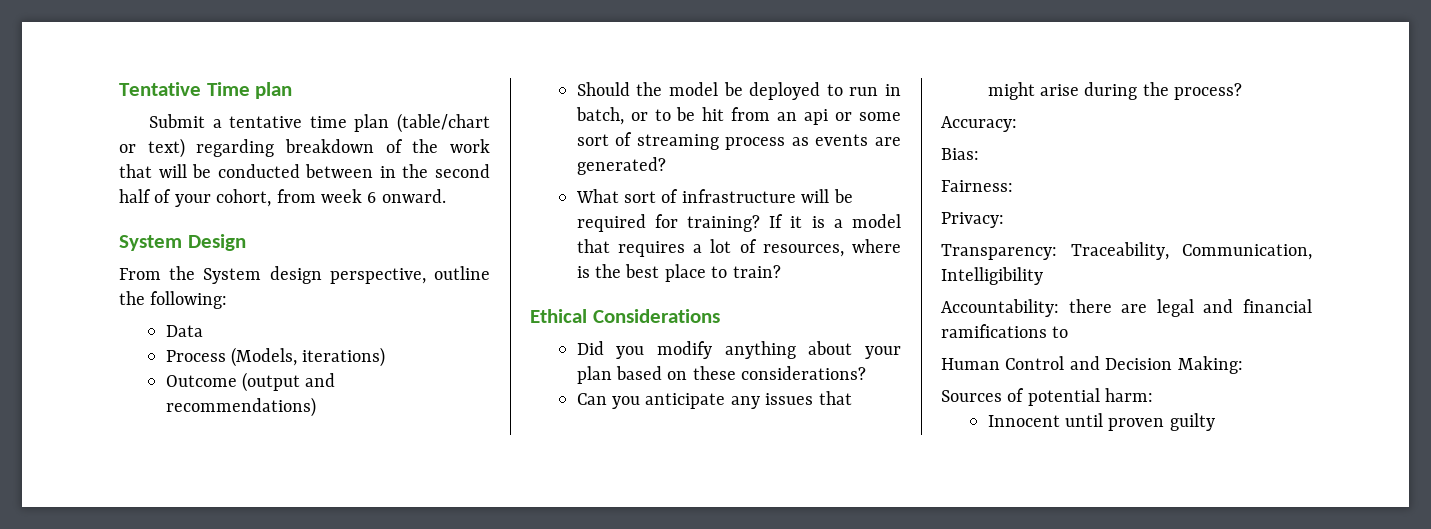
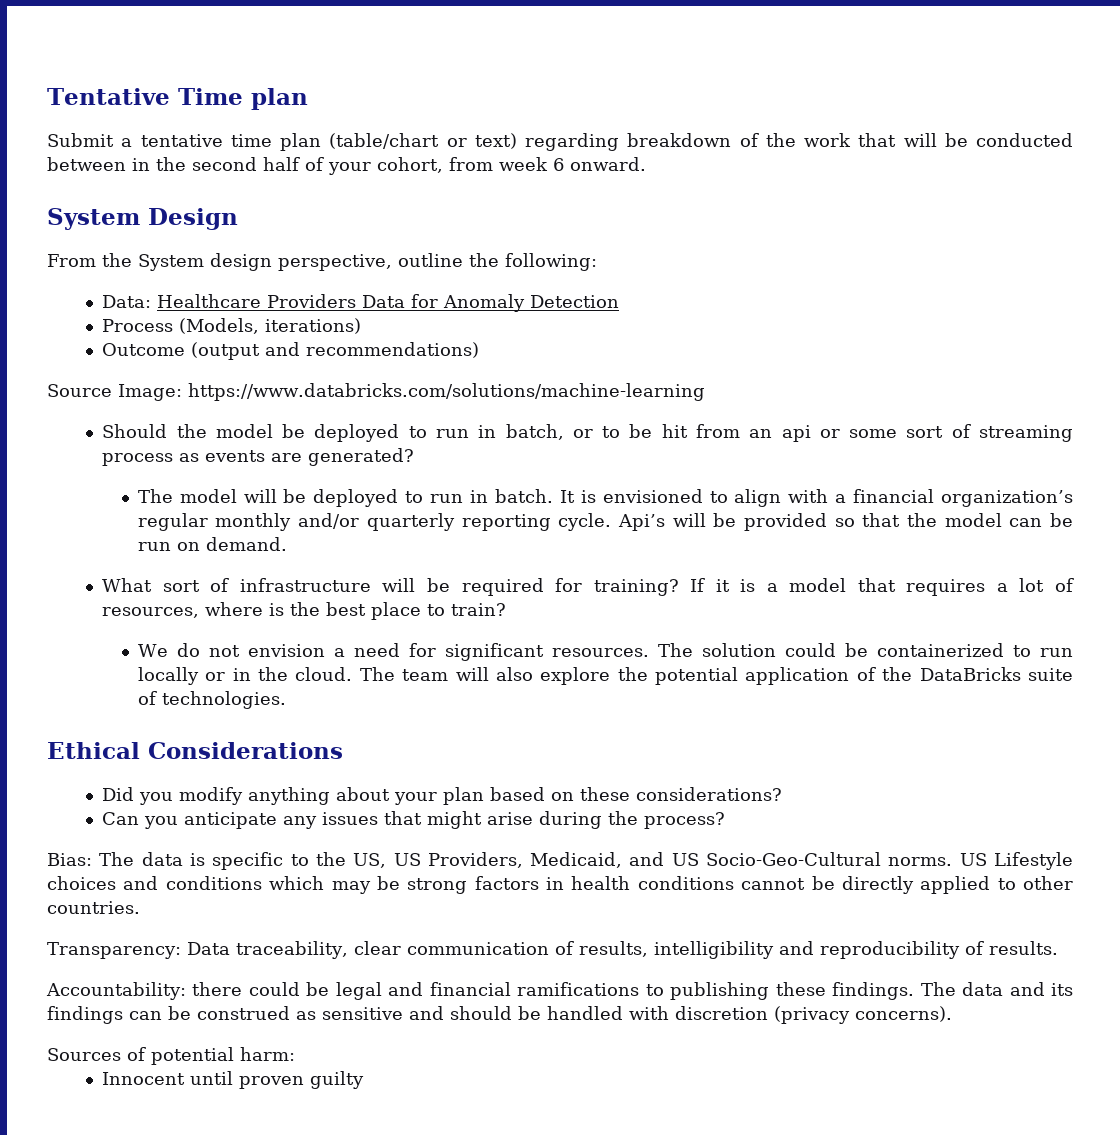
[165,325,203,337] Data -> [102,294,620,312] Data: Healthcare Providers Data for Anomaly Detection
(316, 407) none -> [47,383,705,401] // Source Image: https://www.databricks.com/solutions/machine-learning
(666, 166) none -> [137,489,1073,507] [137,513,1074,531] [137,537,287,551] // The model will be deployed to run in batch. It is envisioned to align with a financial organization’s regular monthly and/or quarterly reporting cycle. Api’s will be provided so that the model can be run on demand.
(781, 271) none -> [137,643,1074,661] [137,667,1073,685] [137,691,286,709] // We do not envision a need for significant resources. The solution could be containerized to run locally or in the cloud. The team will also explore the potential application of the DataBricks suite of technologies.
[941,116,1017,132] // Accuracy: -> (726, 820) none
[941,180,1013,192] [941,212,1004,228] [941,242,1312,260] [941,267,1043,285] // Fairness: // Privacy: // Transparency: Traceability, Communication, Intelligibility -> [99,852,1073,870] [47,876,1073,894] [47,901,140,914] [47,941,1058,959] The data is specific to the US, US Providers, Medicaid, and US Socio-Geo-Cultural norms. US Lifestyle choices and conditions which may be strong factors in health conditions cannot be directly applied to other countries. // Transparency: Data traceability, clear communication of results, intelligibility and reproducibility of results.
[1121,304,1148,313] are -> [248,982,330,996] could be
[941,356,1243,374] // Human Control and Decision Making: -> [670,982,1073,1000] [47,1006,952,1024] publishing these findings. The data and its findings can be construed as sensitive and should be handled with discretion (privacy concerns).

